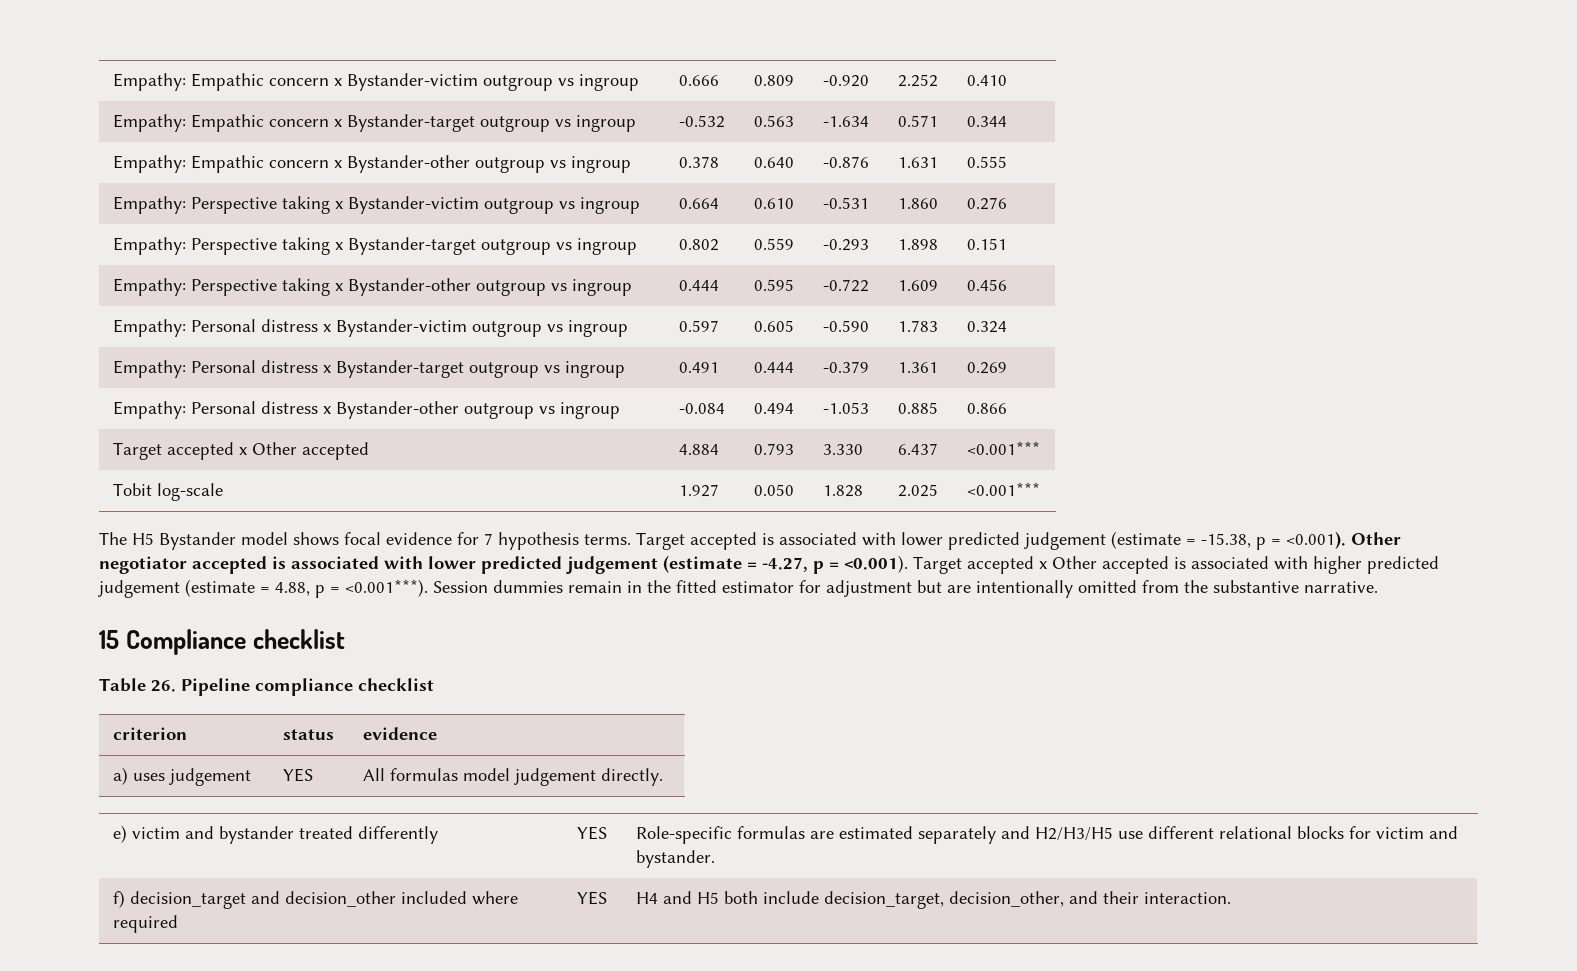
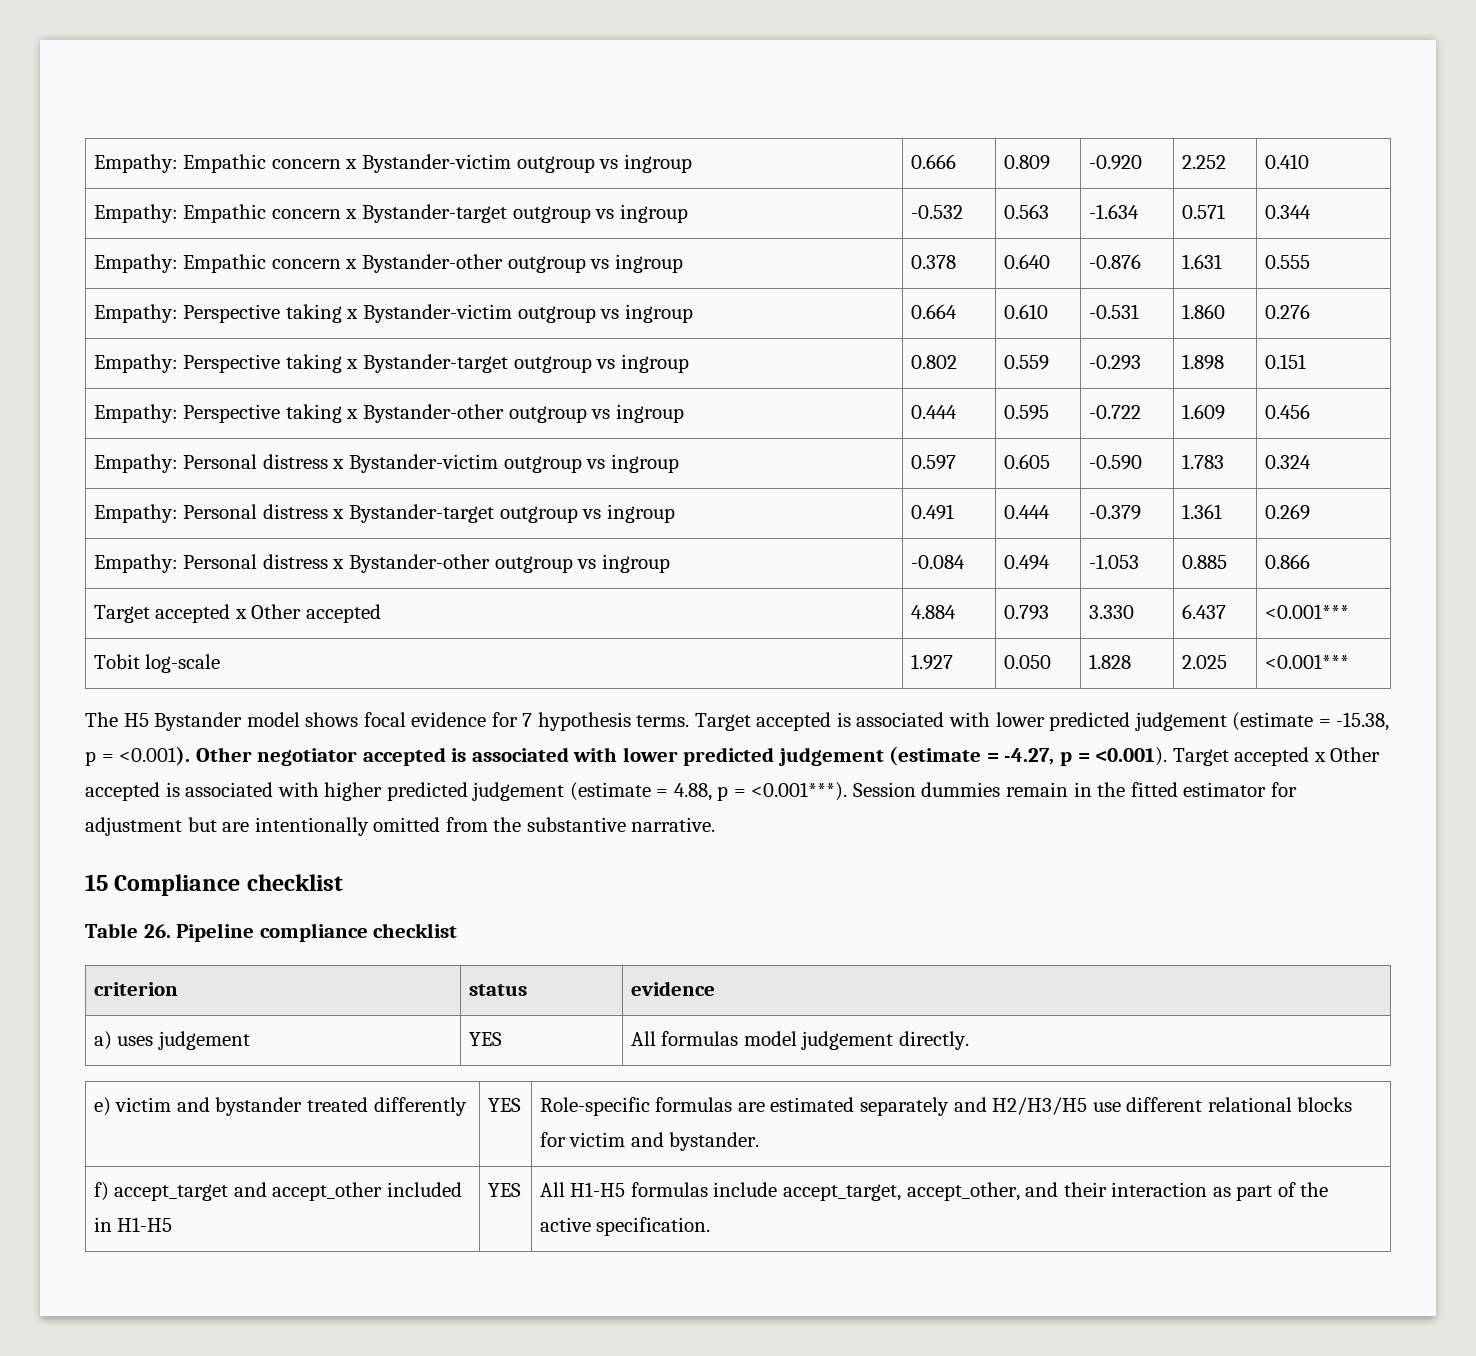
[130,891,519,909] [113,915,179,933] [577,891,608,905] [636,891,1232,909] decision_target and decision_other included where required | YES | H4 and H5 both include decision_target, decision_other, and their interaction. -> [114,1182,462,1201] [93,1217,173,1232] [487,1183,521,1197] [539,1182,1329,1201] [539,1217,711,1236] accept_target and accept_other included in H1-H5 | YES | All H1-H5 formulas include accept_target, accept_other, and their interaction as part of the active specification.

